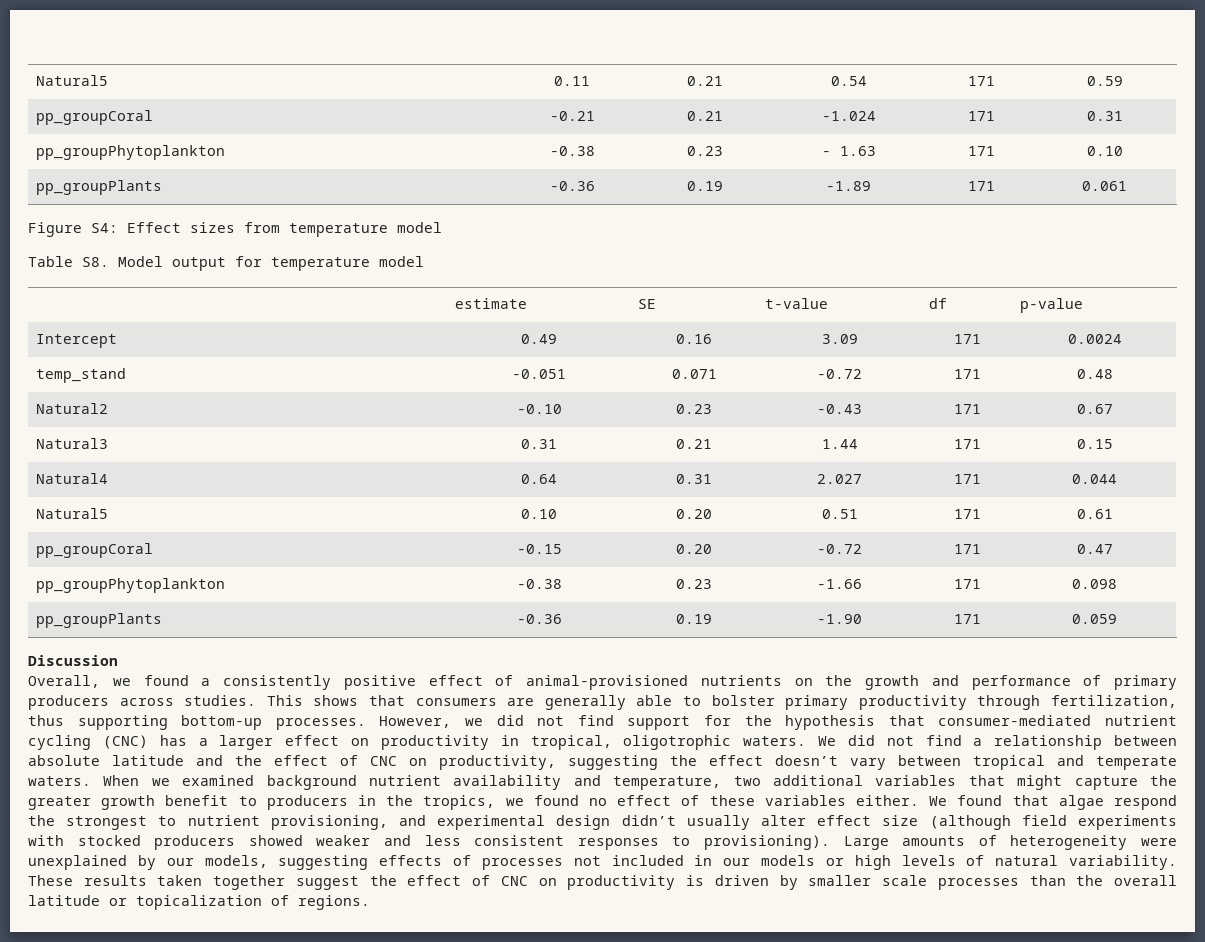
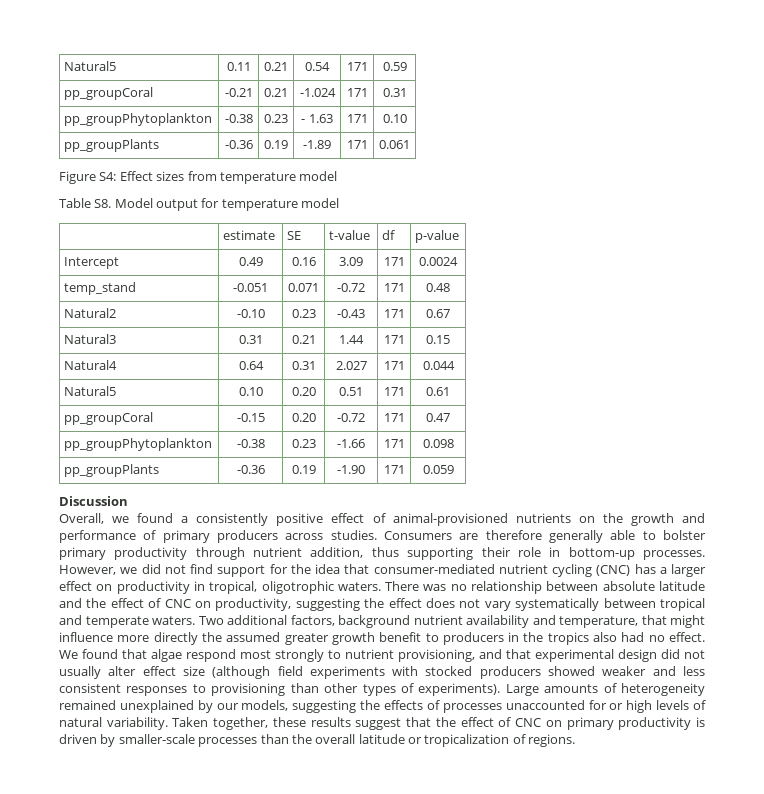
[266,695,535,706] This shows that consumers are -> [384,530,542,540] Consumers are therefore
[1051,695,1178,708] [28,715,168,730] fertilization, thus supporting -> [253,547,561,560] nutrient addition, thus supporting their role in
[785,715,876,730] hypothesis -> [315,564,340,574] idea
[818,735,983,746] We did not find a -> [385,581,467,591] There was no
[775,755,886,770] doesn’t vary -> [426,598,600,611] does not vary systematically
[103,775,255,786] When we examined -> [198,615,335,626] Two additional factors,
[733,775,1177,790] two additional variables that might capture the -> [641,615,705,628] [59,632,281,645] that might influence more directly the assumed
[423,795,920,810] tropics, we found no effect of these variables either. -> [547,632,705,645] tropics also had no effect.
[28,815,148,830] the strongest -> [240,649,324,662] most strongly
(426, 820) none -> [506,649,531,659] that
[621,815,676,826] didn’t -> [661,649,705,659] did not
[704,835,831,850] provisioning). -> [211,683,501,696] provisioning than other types of experiments).
[1141,838,1177,846] were -> [59,700,116,710] remained
(369, 862) none -> [360,700,381,710] the
[573,855,816,866] not included in our models -> [505,700,607,710] unaccounted for
[28,875,557,890] These results taken together suggest the effect of CNC on -> [172,717,614,730] Taken together, these results suggest that the effect of CNC on primary
[808,875,928,886] smaller scale -> [118,734,195,744] smaller-scale
[136,895,262,910] topicalization -> [424,734,510,747] tropicalization

